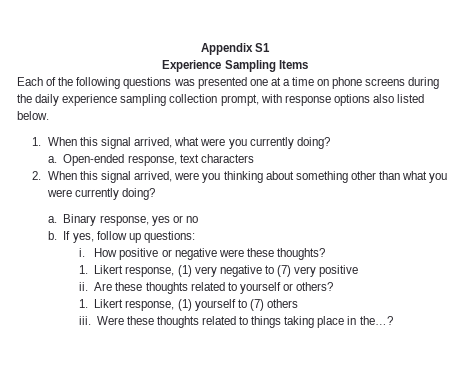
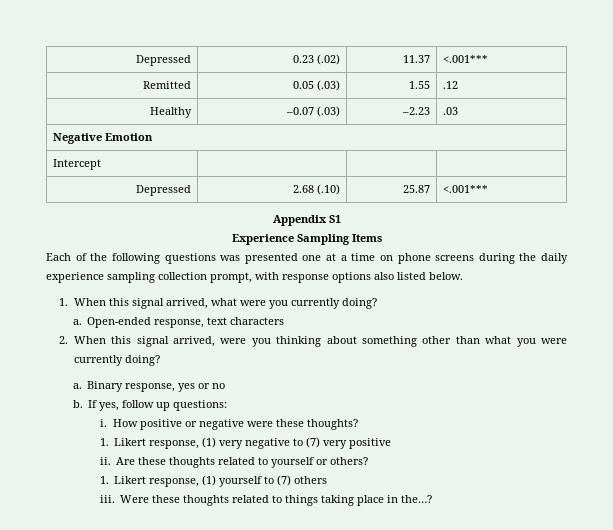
(200, 49) none -> [136,55,192,66] [293,54,341,65] [403,55,431,63] [442,55,488,63] [143,81,192,89] [293,80,341,91] [409,81,431,89] [442,81,458,89] [150,107,193,118] [286,106,341,117] [402,107,431,115] [442,107,458,115] [52,133,153,144] [52,159,101,170] [136,185,192,196] [293,184,341,195] [403,185,431,193] [442,185,488,193] Depressed | 0.23 (.02) | 11.37 | <.001*** // Remitted | 0.05 (.03) | 1.55 | .12 // Healthy | –0.07 (.03) | –2.23 | .03 // Negative Emotion // Intercept | | | // Depressed | 2.68 (.10) | 25.87 | <.001*** //

